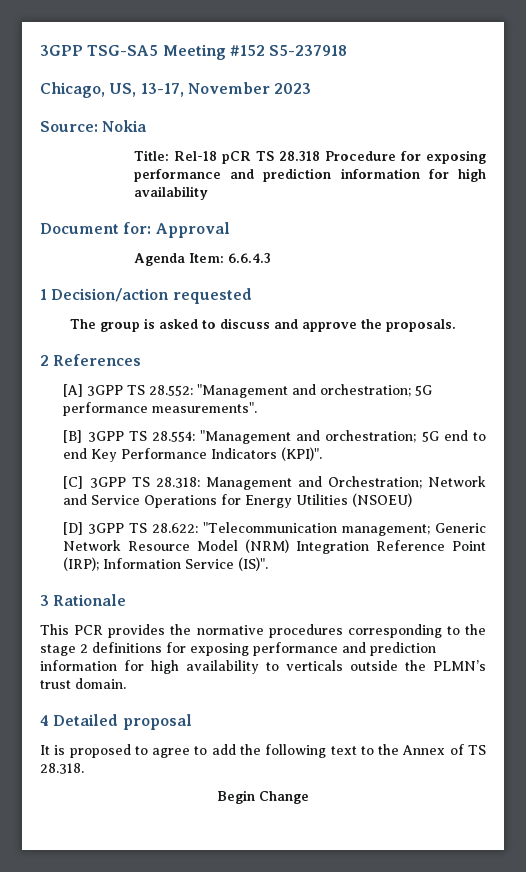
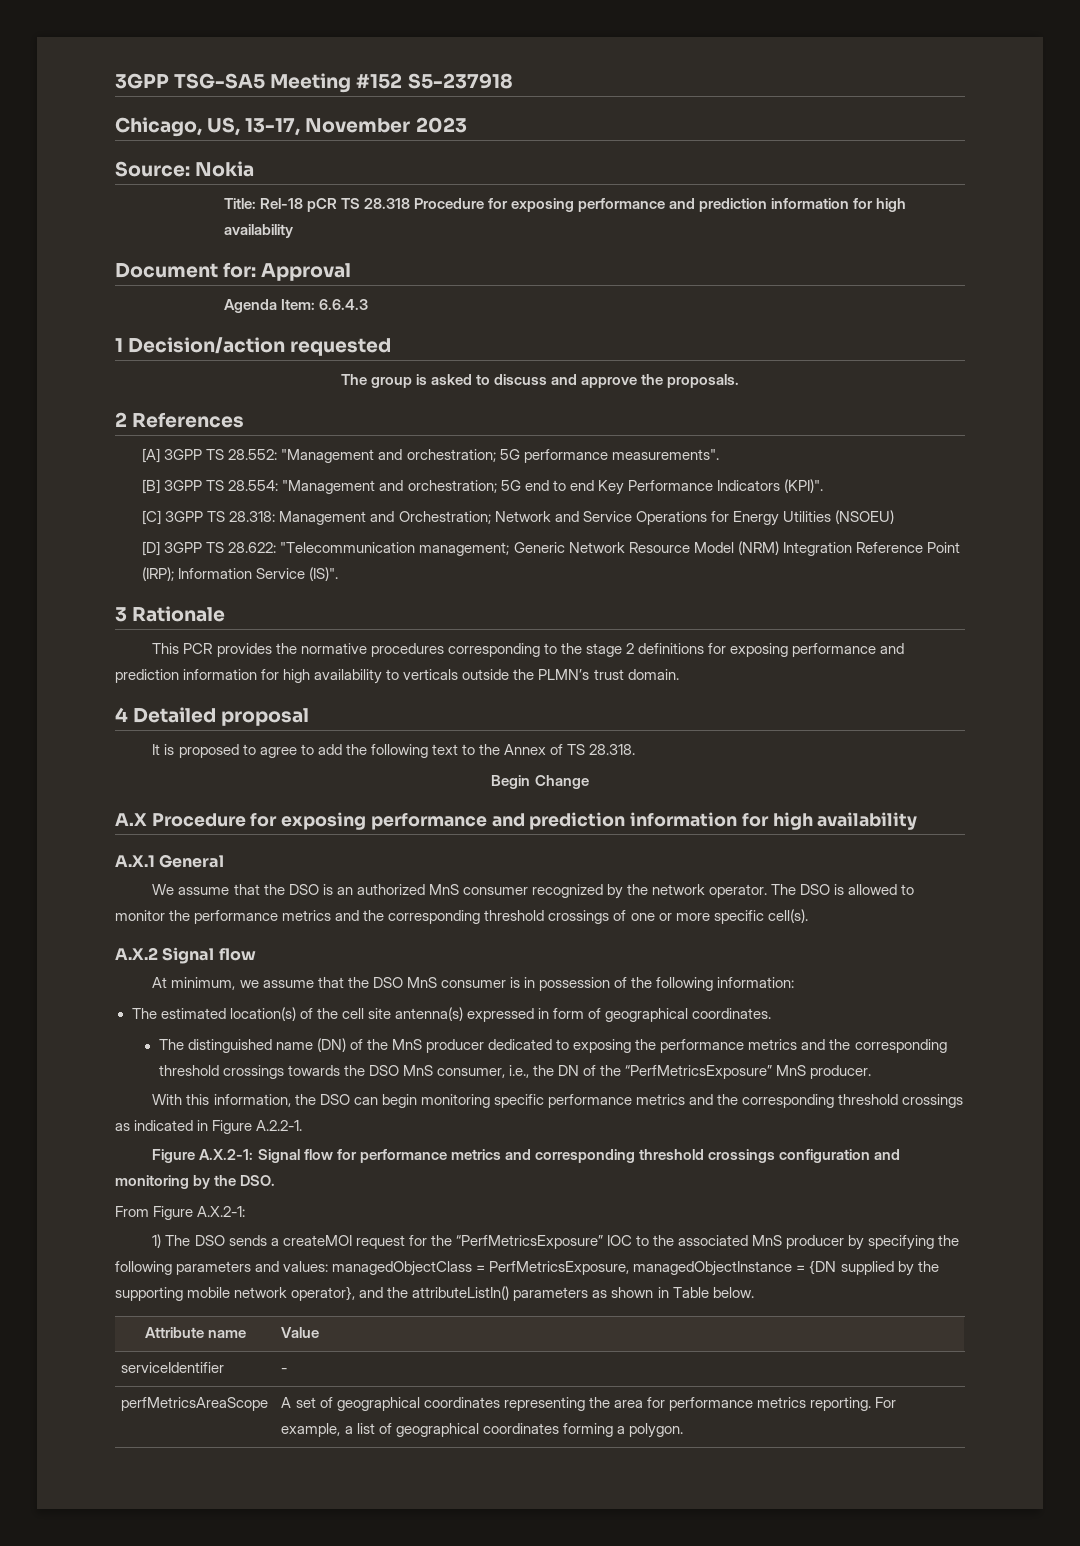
(309, 797) none -> [115,812,918,830] [115,854,225,868] [152,884,915,899] [115,909,808,924] [115,947,256,964] [152,977,795,991] [131,1007,772,1022] [158,1038,947,1053] [158,1065,872,1079] [152,1094,964,1108] [115,1120,303,1134] [152,1149,901,1163] [115,1175,276,1189] [115,1206,246,1220] [152,1234,960,1250] [115,1260,939,1276] [115,1286,754,1301] [144,1327,247,1338] [281,1327,320,1338] [121,1362,225,1373] [281,1368,288,1373] [121,1397,269,1411] [281,1397,897,1411] [281,1423,683,1438] // A.X Procedure for exposing performance and prediction information for high availability // A.X.1 General // We assume that the DSO is an authorized MnS consumer recognized by the network operator. The DSO is allowed to monitor the performance metrics and the corresponding threshold crossings of one or more specific cell(s). // A.X.2 Signal flow // At minimum, we assume that the DSO MnS consumer is in possession of the following information: // The estimated location(s) of the cell site antenna(s) expressed in form of geographical coordinates. // The distinguished name (DN) of the MnS producer dedicated to exposing the performance metrics and the corresponding threshold crossings towards the DSO MnS consumer, i.e., the DN of the “PerfMetricsExposure” MnS producer. // With this information, the DSO can begin monitoring specific performance metrics and the corresponding threshold crossings as indicated in Figure A.2.2-1. // Figure A.X.2-1: Signal flow for performance metrics and corresponding threshold crossings configuration and monitoring by the DSO. // From Figure A.X.2-1: // 1) The DSO sends a createMOI request for the “PerfMetricsExposure” IOC to the associated MnS producer by specifying the following parameters and values: managedObjectClass = PerfMetricsExposure, managedObjectInstance = {DN supplied by the supporting mobile network operator}, and the attributeListIn() parameters as shown in Table below. // Attribute name | Value // serviceIdentifier | - // perfMetricsAreaScope | A set of geographical coordinates representing the area for performance metrics reporting. For example, a list of geographical coordinates forming a polygon.

